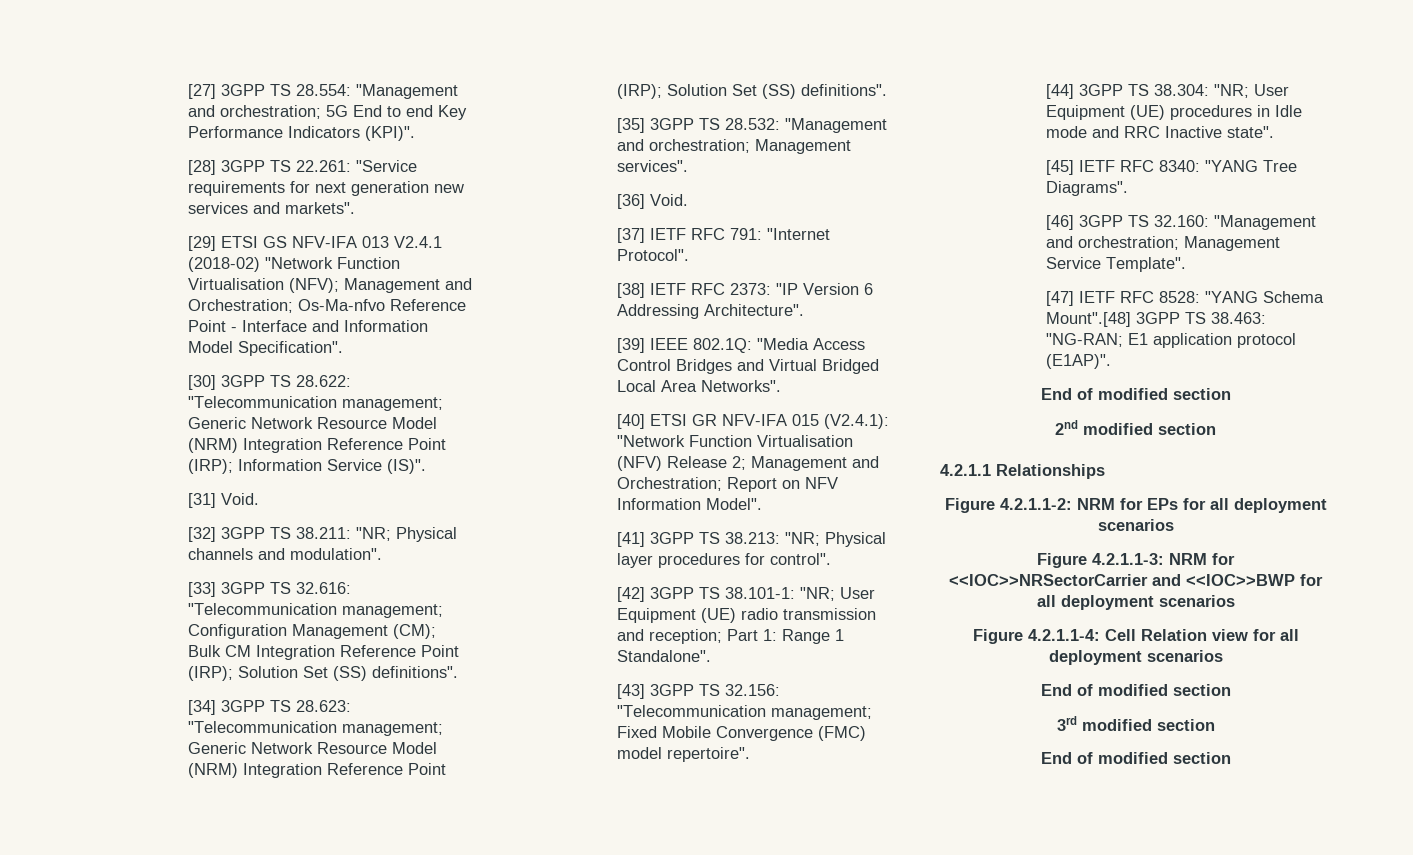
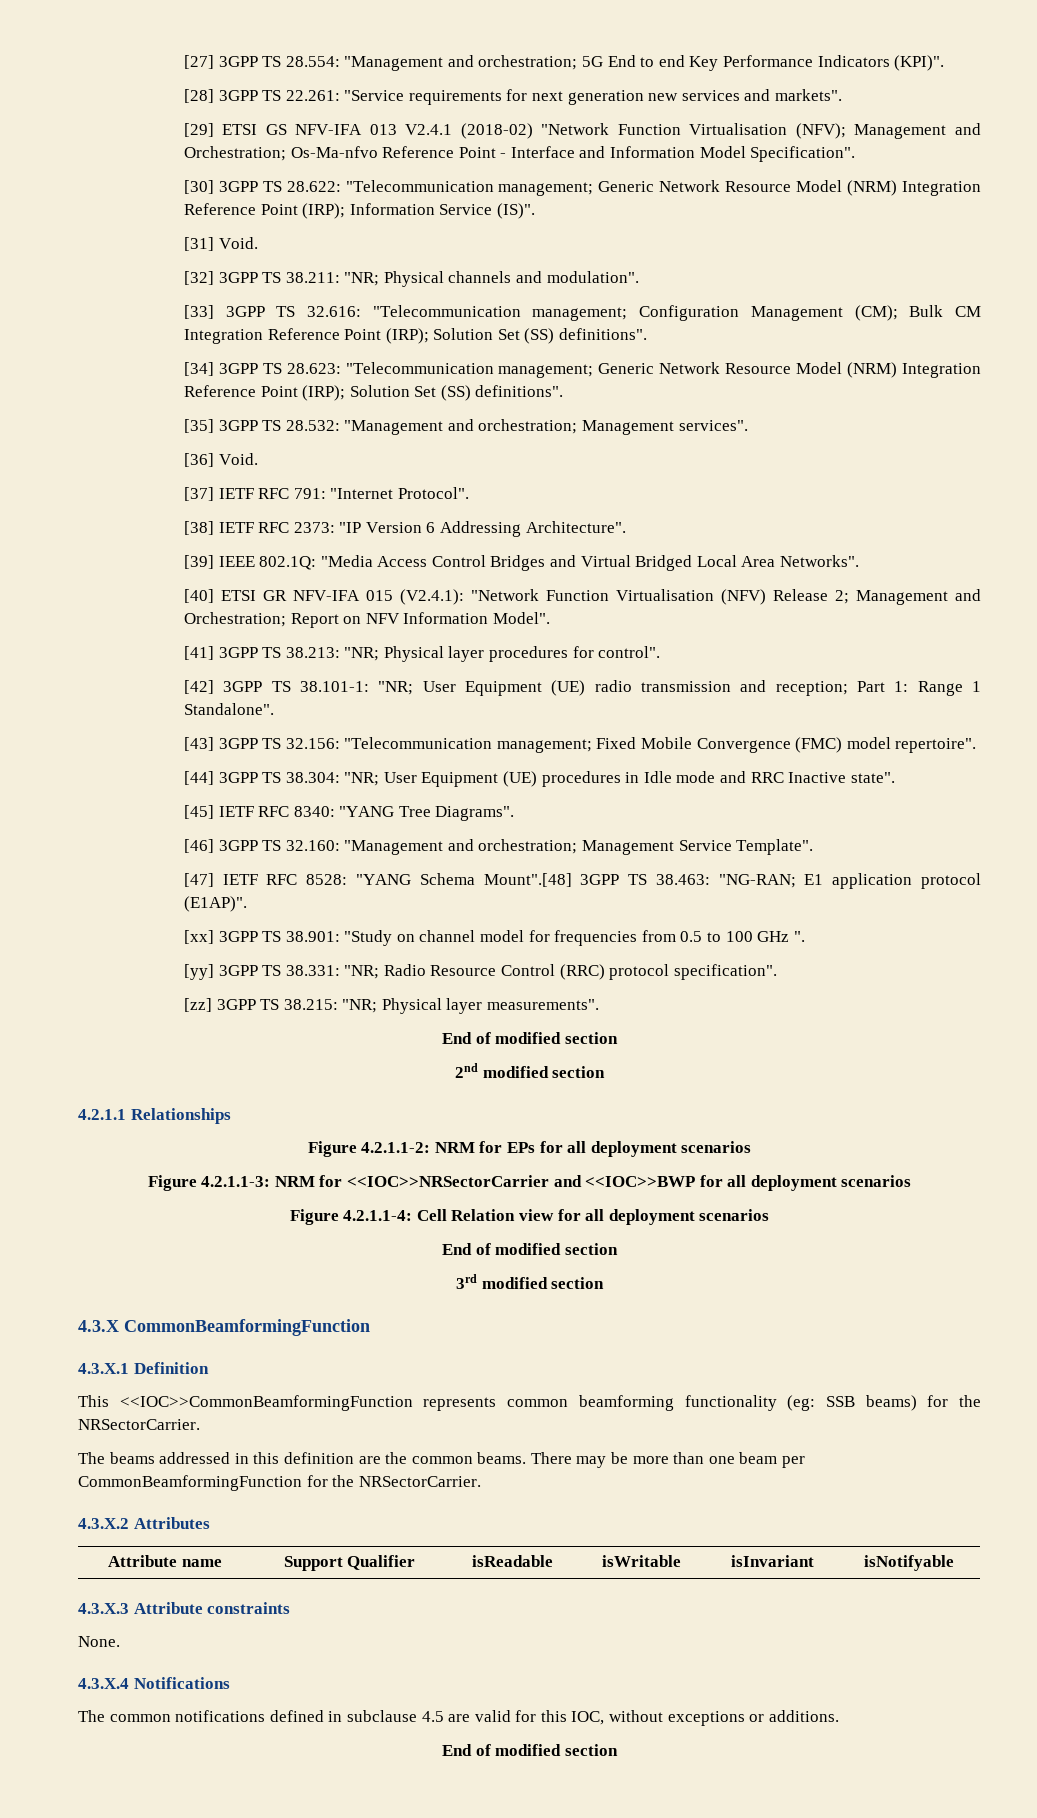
(1112, 361) none -> [183,930,805,946] [183,964,777,980] [183,998,600,1014] // [xx] 3GPP TS 38.901: "Study on channel model for frequencies from 0.5 to 100 GHz ". // [yy] 3GPP TS 38.331: "NR; Radio Resource Control (RRC) protocol specification". // [zz] 3GPP TS 38.215: "NR; Physical layer measurements".
(1215, 725) none -> [78,1319,370,1336] [78,1362,209,1374] [78,1395,982,1411] [78,1419,200,1430] [78,1452,806,1468] [78,1475,481,1491] [78,1517,210,1529] [108,1555,222,1567] [283,1555,416,1571] [472,1555,553,1567] [602,1555,681,1567] [730,1555,814,1567] [864,1555,954,1571] [78,1602,291,1614] [78,1636,120,1647] [78,1677,230,1689] [78,1710,839,1726] // 4.3.X CommonBeamformingFunction // 4.3.X.1 Definition // This <<IOC>>CommonBeamformingFunction represents common beamforming functionality (eg: SSB beams) for the NRSectorCarrier. // The beams addressed in this definition are the common beams. There may be more than one beam per CommonBeamformingFunction for the NRSectorCarrier. // 4.3.X.2 Attributes // Attribute name | Support Qualifier | isReadable | isWritable | isInvariant | isNotifyable // 4.3.X.3 Attribute constraints // None. // 4.3.X.4 Notifications // The common notifications defined in subclause 4.5 are valid for this IOC, without exceptions or additions.

